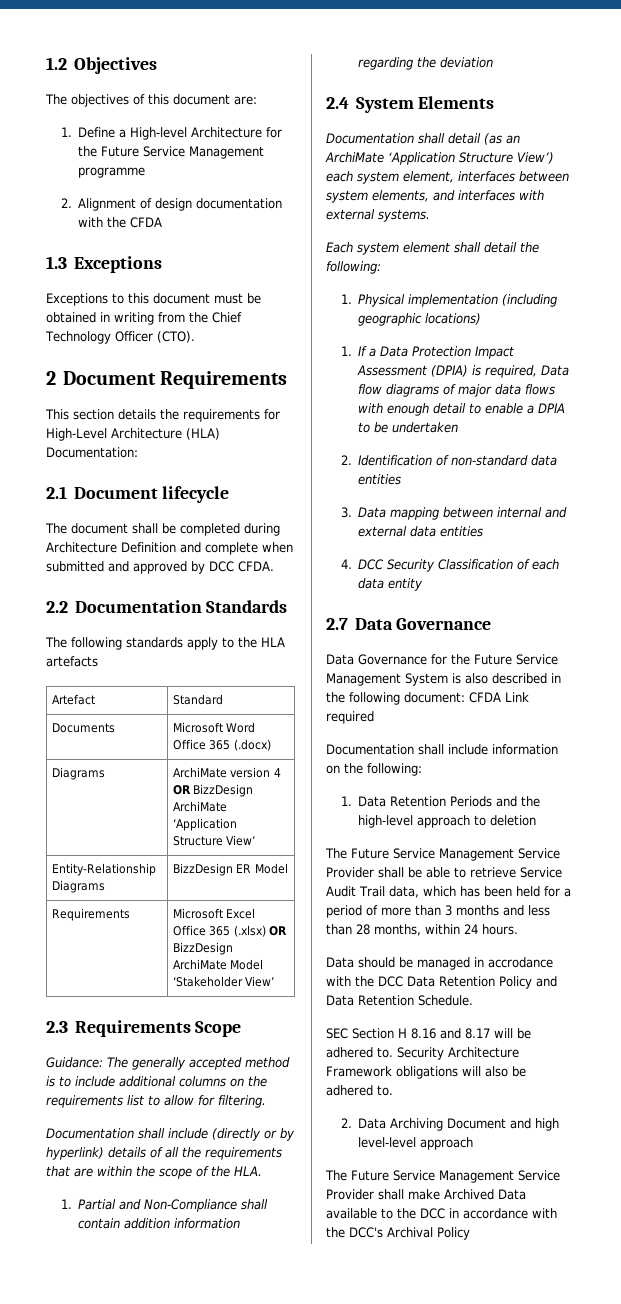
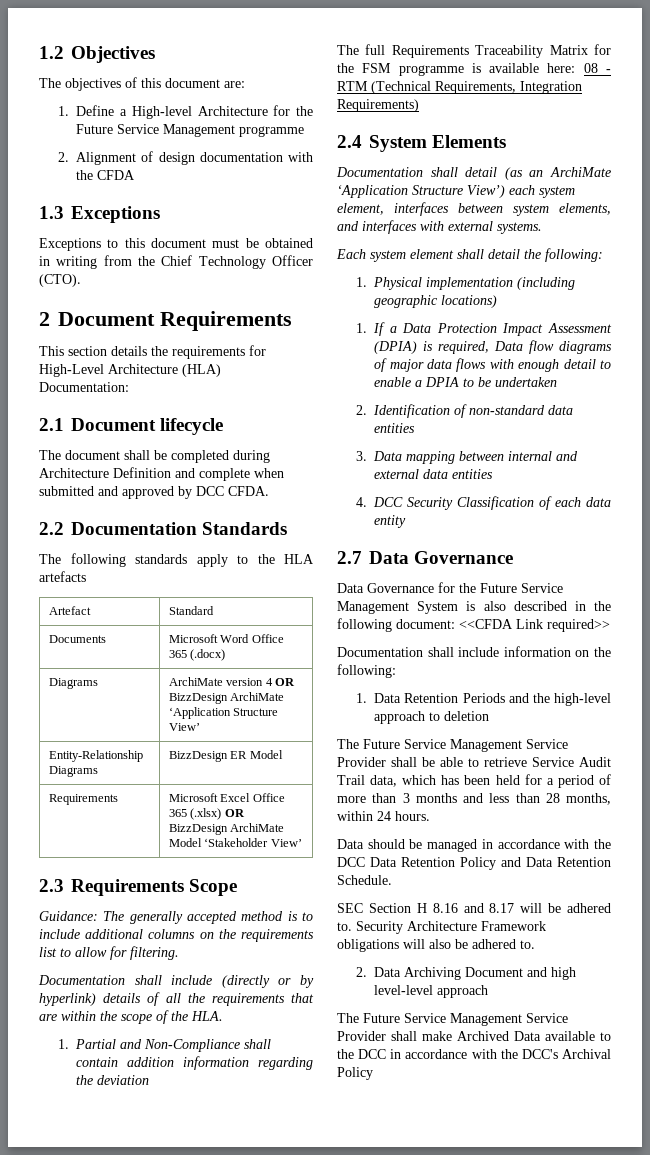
(494, 62) none -> [337,44,611,58] [337,63,611,76] [337,81,582,94] [337,99,419,112] // The full Requirements Traceability Matrix for the FSM programme is available here: 08 - RTM (Technical Requirements, Integration Requirements)
[469,692,529,703] [326,711,374,724] CFDA Link required -> [459,619,610,632] <<CFDA Link required>>
[488,957,553,968] accrodance -> [497,839,560,849] accordance

